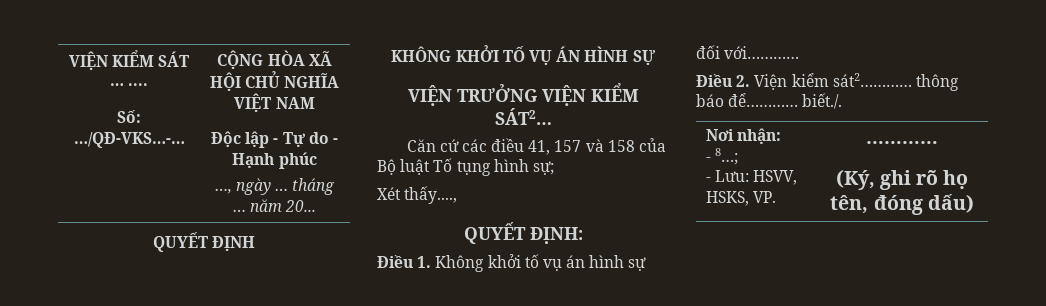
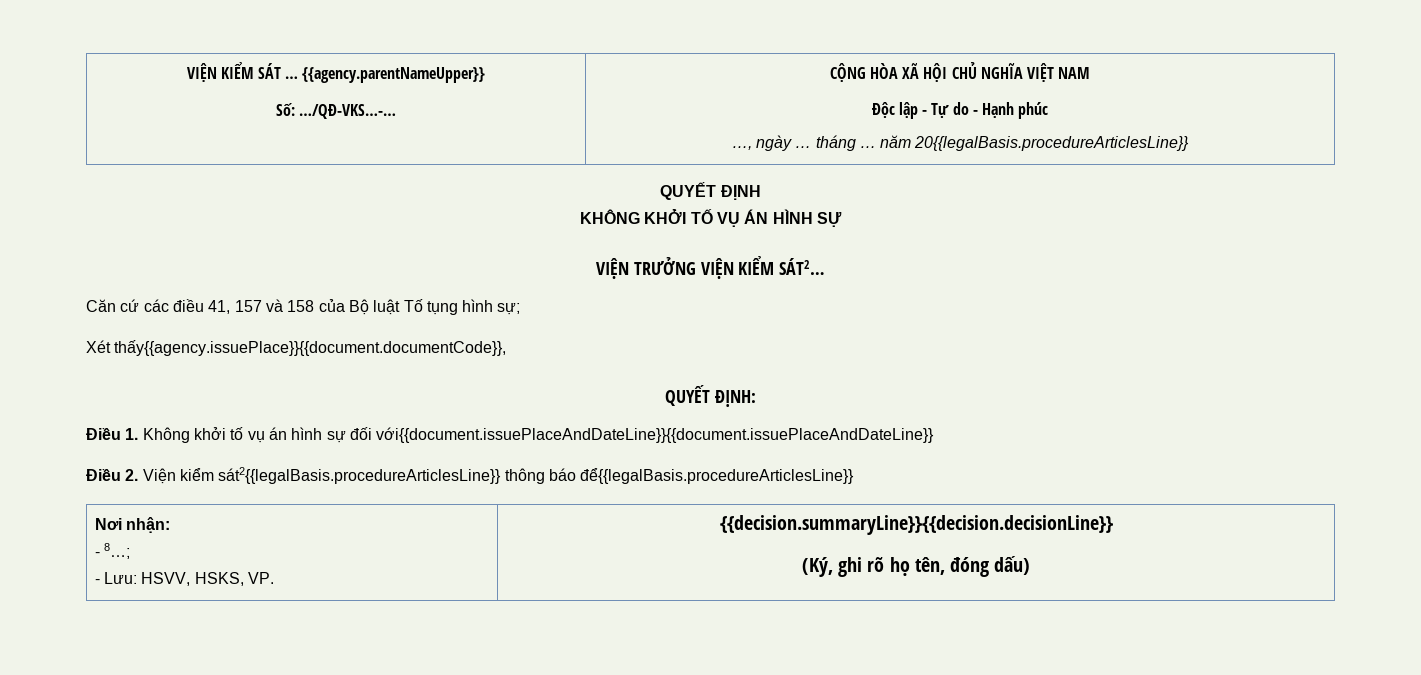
[128,83,149,86] .... -> [302,67,486,83] {{agency.parentNameUpper}}
[285,200,317,212] 20... -> [914,136,1190,151] 20{{legalBasis.procedureArticlesLine}}
[404,186,458,204] thấy...., -> [114,340,507,356] thấy{{agency.issuePlace}}{{document.documentCode}},
[724,46,800,59] với………… -> [376,427,935,443] với{{document.issuePlaceAndDateLine}}{{document.issuePlaceAndDateLine}}
[832,73,912,87] sát2………… -> [218,467,502,484] sát2{{legalBasis.procedureArticlesLine}}
[728,93,843,109] để………… biết./. -> [580,468,855,484] để{{legalBasis.procedureArticlesLine}}
[866,141,938,144] ………… -> [719,515,1113,535] {{decision.summaryLine}}{{decision.decisionLine}}

